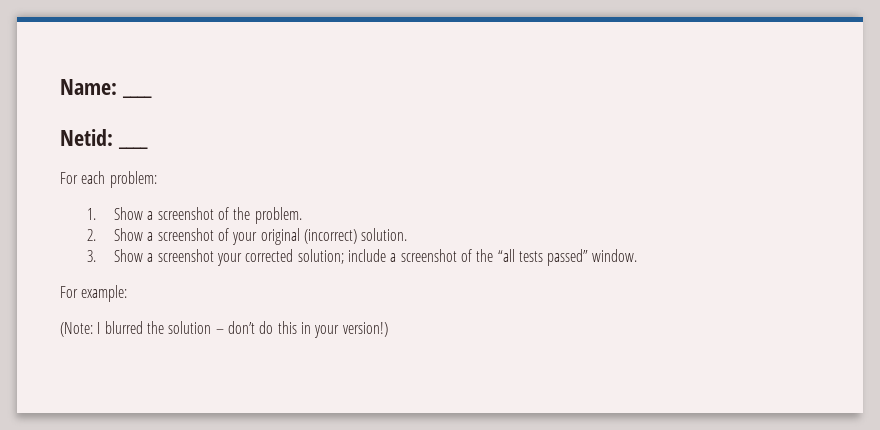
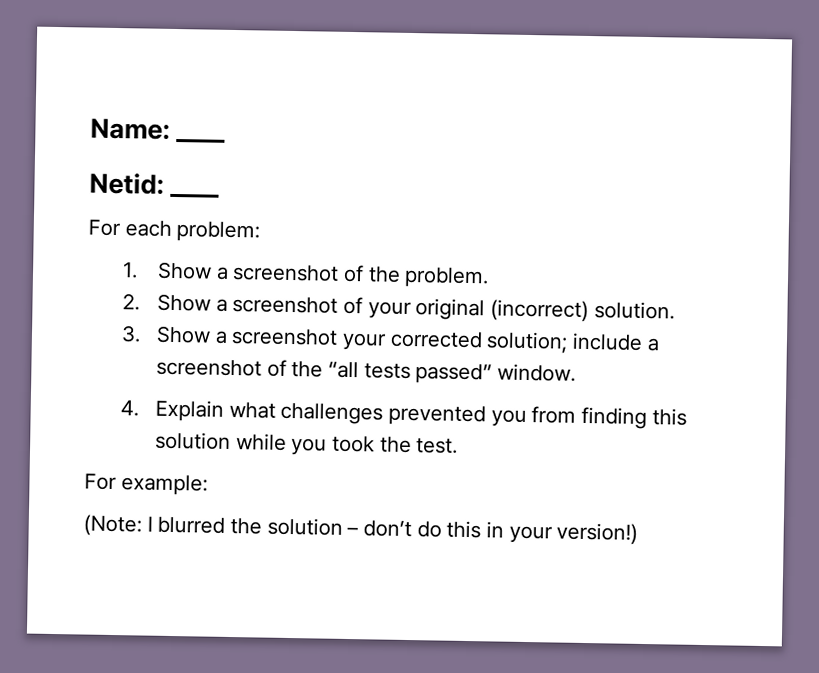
(638, 255) none -> [120,399,687,430] [155,431,459,456] // 4. Explain what challenges prevented you from finding this solution while you took the test.

